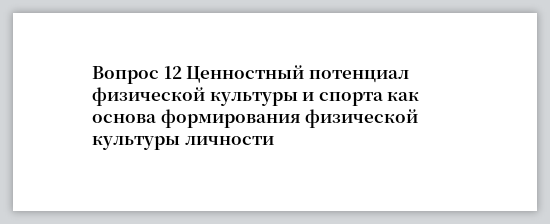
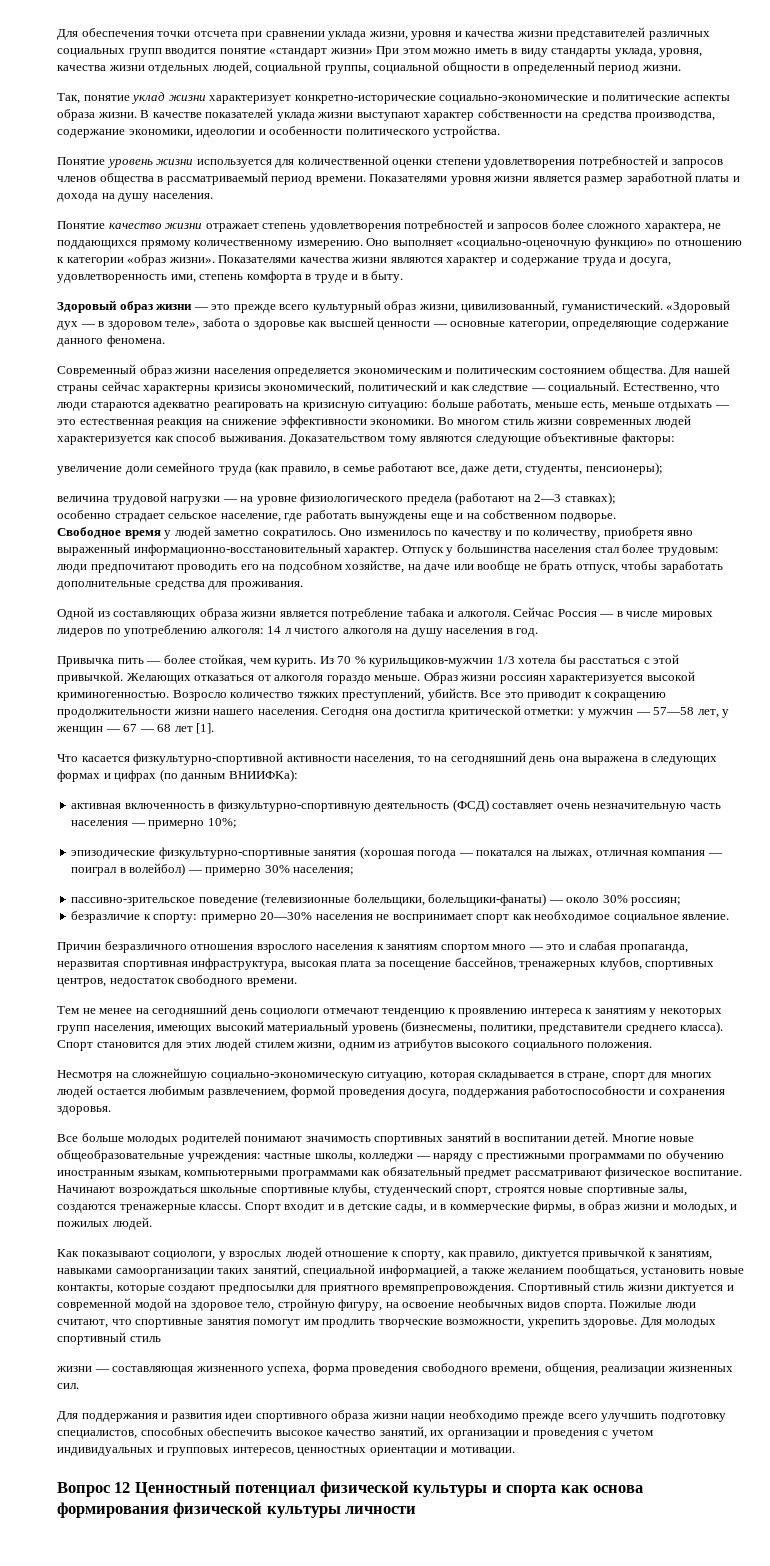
(92, 75) none -> [57,27,710,40] [57,46,703,57] [57,61,681,74] [57,92,730,104] [57,108,716,121] [57,125,501,138] [57,155,723,168] [57,172,740,185] [57,193,213,202] [57,219,722,232] [57,237,742,249] [57,254,671,266] [57,271,404,283] [57,300,731,313] [57,317,729,330] [57,335,165,347] [57,364,730,377] [57,381,721,394] [57,399,730,411] [57,415,692,428] [57,433,675,445] [57,462,663,475] [57,492,616,505] [57,510,616,522] [57,526,694,539] [57,543,719,556] [57,560,723,573] [57,581,303,590] [57,607,713,620] [57,625,539,637] [57,654,680,667] [57,671,695,684] [57,688,667,701] [57,705,730,718] [56,723,215,735] [57,752,718,765] [57,769,298,782] [71,799,721,812] [71,818,237,829] [71,846,723,859] [71,863,355,876] [71,893,682,906] [71,911,730,923] [57,941,688,953] [57,957,715,970] [57,975,297,987] [57,1004,722,1017] [57,1021,724,1034] [57,1038,653,1051] [57,1068,712,1081] [57,1085,726,1098] [57,1106,111,1115] [57,1132,695,1145] [57,1150,724,1162] [57,1166,742,1179] [57,1183,688,1196] [57,1201,738,1213] [57,1217,152,1230] [57,1247,713,1260] [57,1264,744,1277] [57,1281,734,1294] [57,1298,696,1311] [57,1317,717,1328] [57,1332,161,1345] [56,1363,733,1375] [57,1383,79,1389] [57,1410,726,1422] [57,1426,653,1439] [57,1447,515,1456] Для обеспечения точки отсчета при сравнении уклада жизни, уровня и качества жизни представителей различных социальных групп вводится понятие «стандарт жизни» При этом можно иметь в виду стандарты уклада, уровня, качества жизни отдельных людей, социальной группы, социальной общности в определенный период жизни. // Так, понятие уклад жизни характеризует конкретно-исторические социально-экономические и политические аспекты образа жизни. В качестве показателей уклада жизни выступают характер собственности на средства производства, содержание экономики, идеологии и особенности политического устройства. // Понятие уровень жизни используется для количественной оценки степени удовлетворения потребностей и запросов членов общества в рассматриваемый период времени. Показателями уровня жизни является размер заработной платы и дохода на душу населения. // Понятие качество жизни отражает степень удовлетворения потребностей и запросов более сложного характера, не поддающихся прямому количественному измерению. Оно выполняет «социально-оценочную функцию» по отношению к категории «образ жизни». Показателями качества жизни являются характер и содержание труда и досуга, удовлетворенность ими, степень комфорта в труде и в быту. // Здоровый образ жизни — это прежде всего культурный образ жизни, цивилизованный, гуманистический. «Здоровый дух — в здоровом теле», забота о здоровье как высшей ценности — основные категории, определяющие содержание данного феномена. // Современный образ жизни населения определяется экономическим и политическим состоянием общества. Для нашей страны сейчас характерны кризисы экономический, политический и как следствие — социальный. Естественно, что люди стараются адекватно реагировать на кризисную ситуацию: больше работать, меньше есть, меньше отдыхать — это естественная реакция на снижение эффективности экономики. Во многом стиль жизни современных людей характеризуется как способ выживания. Доказательством тому являются следующие объективные факторы: // увеличение доли семейного труда (как правило, в семье работают все, даже дети, студенты, пенсионеры); // величина трудовой нагрузки — на уровне физиологического предела (работают на 2—3 ставках); // особенно страдает сельское население, где работать вынуждены еще и на собственном подворье. // Свободное время у людей заметно сократилось. Оно изменилось по качеству и по количеству, приобретя явно выраженный информационно-восстановительный характер. Отпуск у большинства населения стал более трудовым: люди предпочитают проводить его на подсобном хозяйстве, на даче или вообще не брать отпуск, чтобы заработать дополнительные средства для проживания. // Одной из составляющих образа жизни является потребление табака и алкоголя. Сейчас Россия — в числе мировых лидеров по употреблению алкоголя: 14 л чистого алкоголя на душу населения в год. // Привычка пить — более стойкая, чем курить. Из 70 % курильщиков-мужчин 1/3 хотела бы расстаться с этой привычкой. Желающих отказаться от алкоголя гораздо меньше. Образ жизни россиян характеризуется высокой криминогенностью. Возросло количество тяжких преступлений, убийств. Все это приводит к сокращению продолжительности жизни нашего населения. Сегодня она достигла критической отметки: у мужчин — 57—58 лет, у женщин — 67 — 68 лет [1]. // Что касается физкультурно-спортивной активности населения, то на сегодняшний день она выражена в следующих формах и цифрах (по данным ВНИИФКа): // активная включенность в физкультурно-спортивную деятельность (ФСД) составляет очень незначительную часть населения — примерно 10%; // эпизодические физкультурно-спортивные занятия (хорошая погода — покатался на лыжах, отличная компания — поиграл в волейбол) — примерно 30% населения; // пассивно-зрительское поведение (телевизионные болельщики, болельщики-фанаты) — около 30% россиян; // безразличие к спорту: примерно 20—30% населения не воспринимает спорт как необходимое социальное явление. // Причин безразличного отношения взрослого населения к занятиям спортом много — это и слабая пропаганда, неразвитая спортивная инфраструктура, высокая плата за посещение бассейнов, тренажерных клубов, спортивных центров, недостаток свободного времени. // Тем не менее на сегодняшний день социологи отмечают тенденцию к проявлению интереса к занятиям у некоторых групп населения, имеющих высокий материальный уровень (бизнесмены, политики, представители среднего класса). Спорт становится для этих людей стилем жизни, одним из атрибутов высокого социального положения. // Несмотря на сложнейшую социально-экономическую ситуацию, которая складывается в стране, спорт для многих людей остается любимым развлечением, формой проведения досуга, поддержания работоспособности и сохранения здоровья. // Все больше молодых родителей понимают значимость спортивных занятий в воспитании детей. Многие новые общеобразовательные учреждения: частные школы, колледжи — наряду с престижными программами по обучению иностранным языкам, компьютерными программами как обязательный предмет рассматривают физическое воспитание. Начинают возрождаться школьные спортивные клубы, студенческий спорт, строятся новые спортивные залы, создаются тренажерные классы. Спорт входит и в детские сады, и в коммерческие фирмы, в образ жизни и молодых, и пожилых людей. // Как показывают социологи, у взрослых людей отношение к спорту, как правило, диктуется привычкой к занятиям, навыками самоорганизации таких занятий, специальной информацией, а также желанием пообщаться, установить новые контакты, которые создают предпосылки для приятного времяпрепровождения. Спортивный стиль жизни диктуется и современной модой на здоровое тело, стройную фигуру, на освоение необычных видов спорта. Пожилые люди считают, что спортивные занятия помогут им продлить творческие возможности, укрепить здоровье. Для молодых спортивный стиль // жизни — составляющая жизненного успеха, форма проведения свободного времени, общения, реализации жизненных сил. // Для поддержания и развития идеи спортивного образа жизни нации необходимо прежде всего улучшить подготовку специалистов, способных обеспечить высокое качество занятий, их организации и проведения с учетом индивидуальных и групповых интересов, ценностных ориентации и мотивации. //

